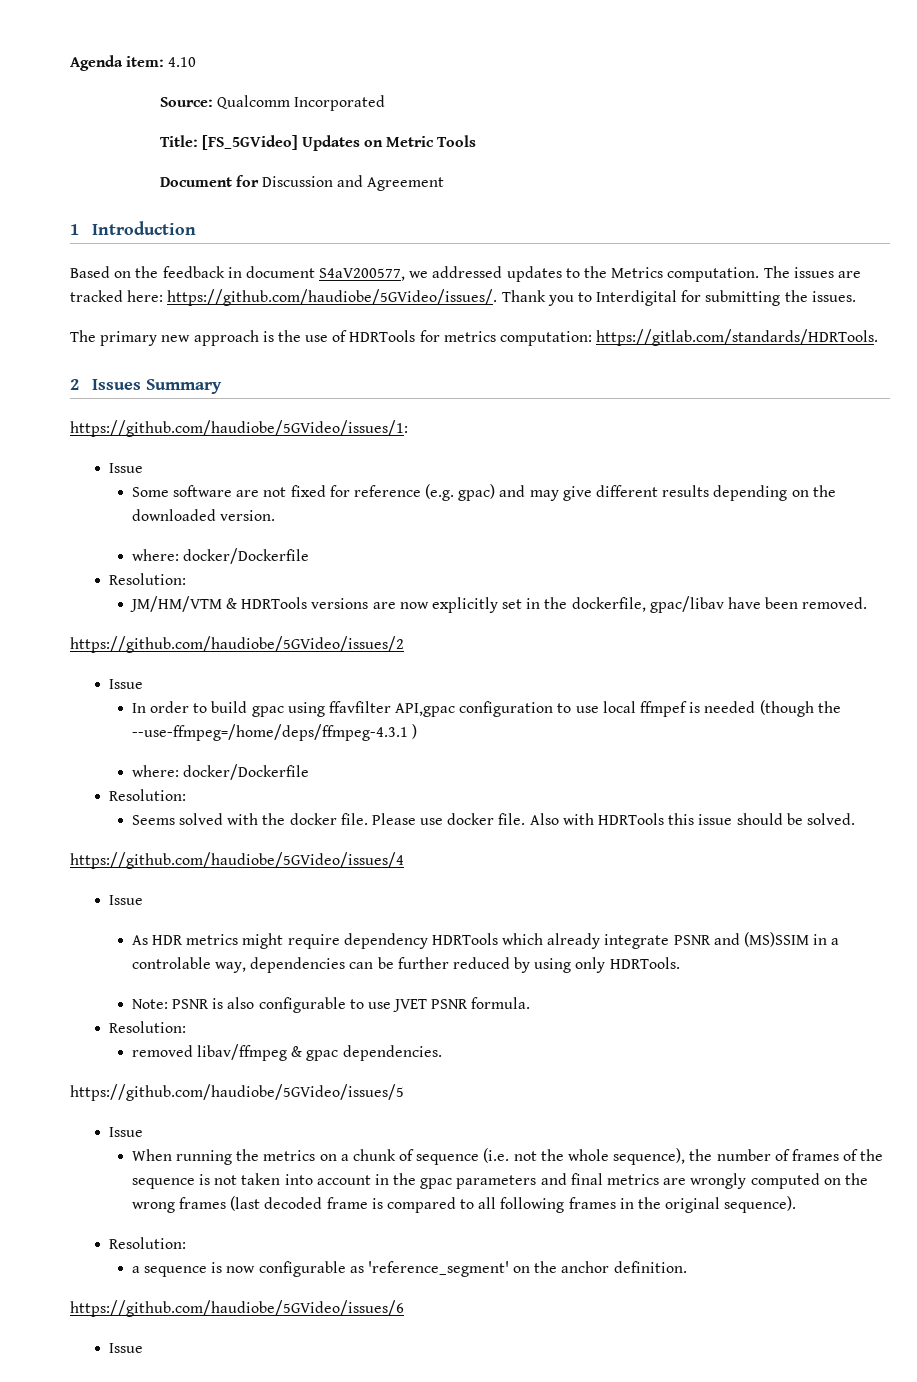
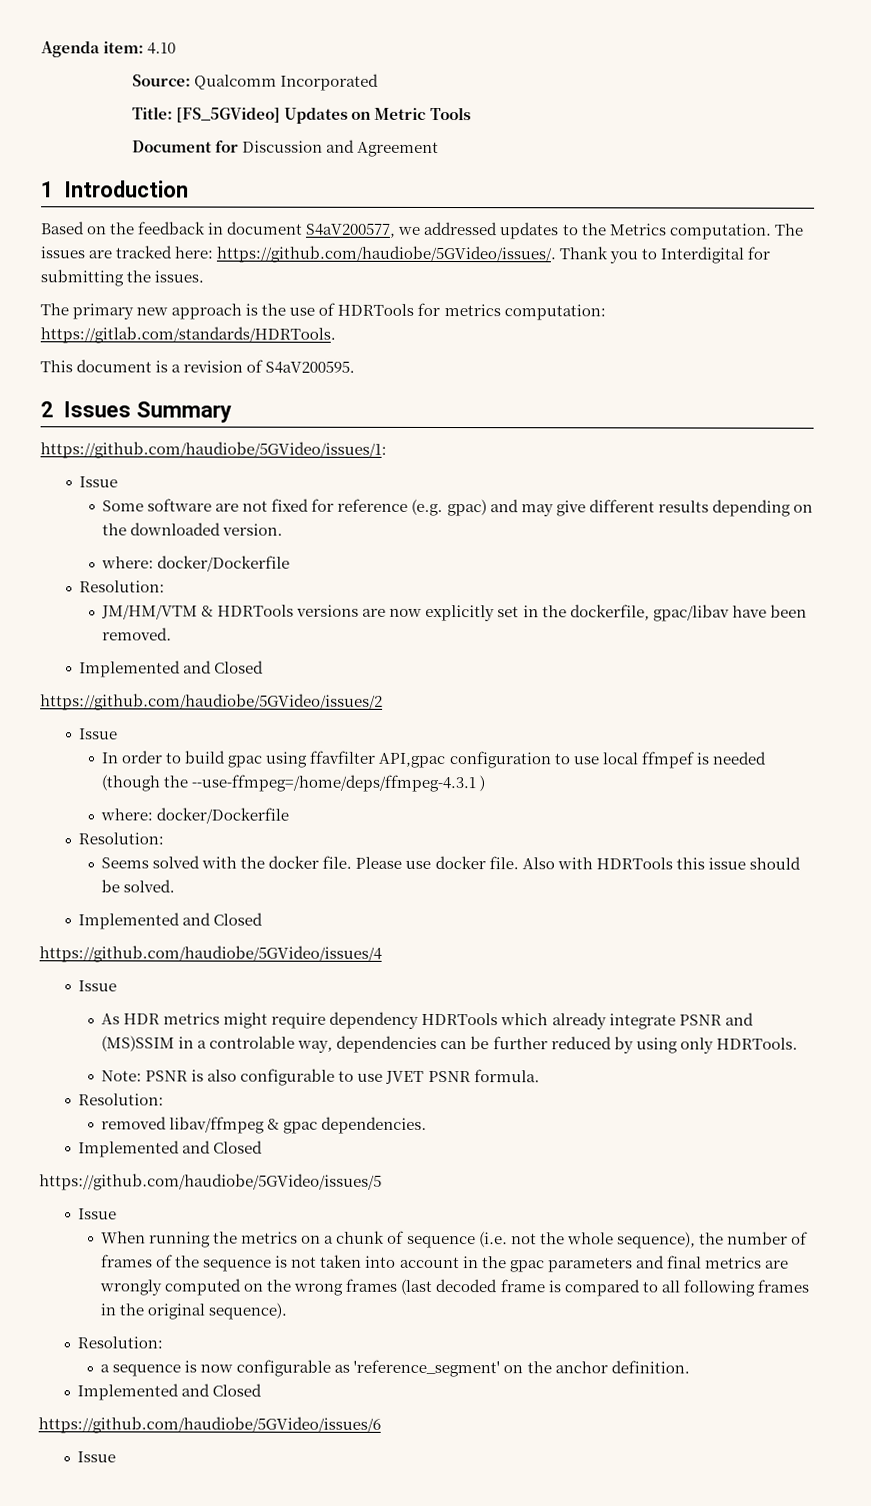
(879, 337) none -> [40,359,356,374] // This document is a revision of S4aV200595.
(868, 603) none -> [79,660,265,678] // Implemented and Closed
(855, 819) none -> [78,912,264,930] // Implemented and Closed
(442, 1053) none -> [78,1140,264,1158] // Implemented and Closed
(687, 1267) none -> [77,1383,263,1401] // Implemented and Closed

